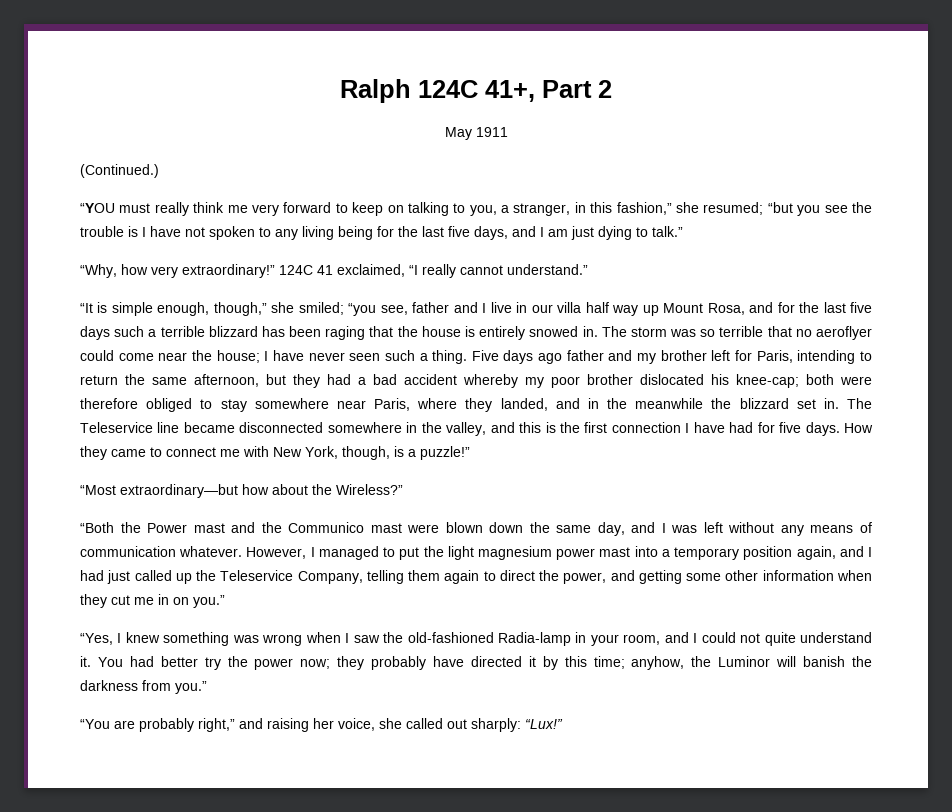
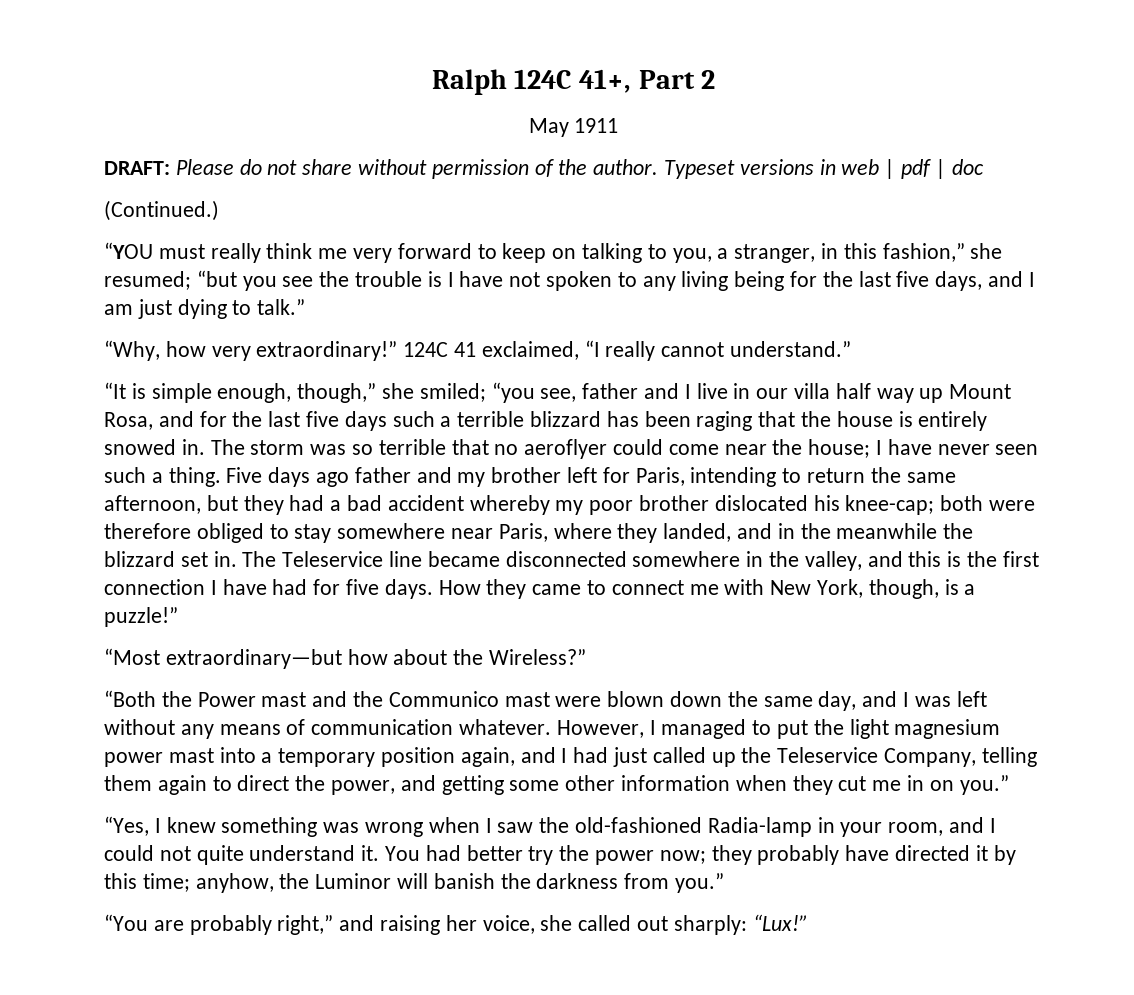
(508, 132) none -> [104,159,984,179] // DRAFT: Please do not share without permission of the author. Typeset versions in web | pdf | doc

